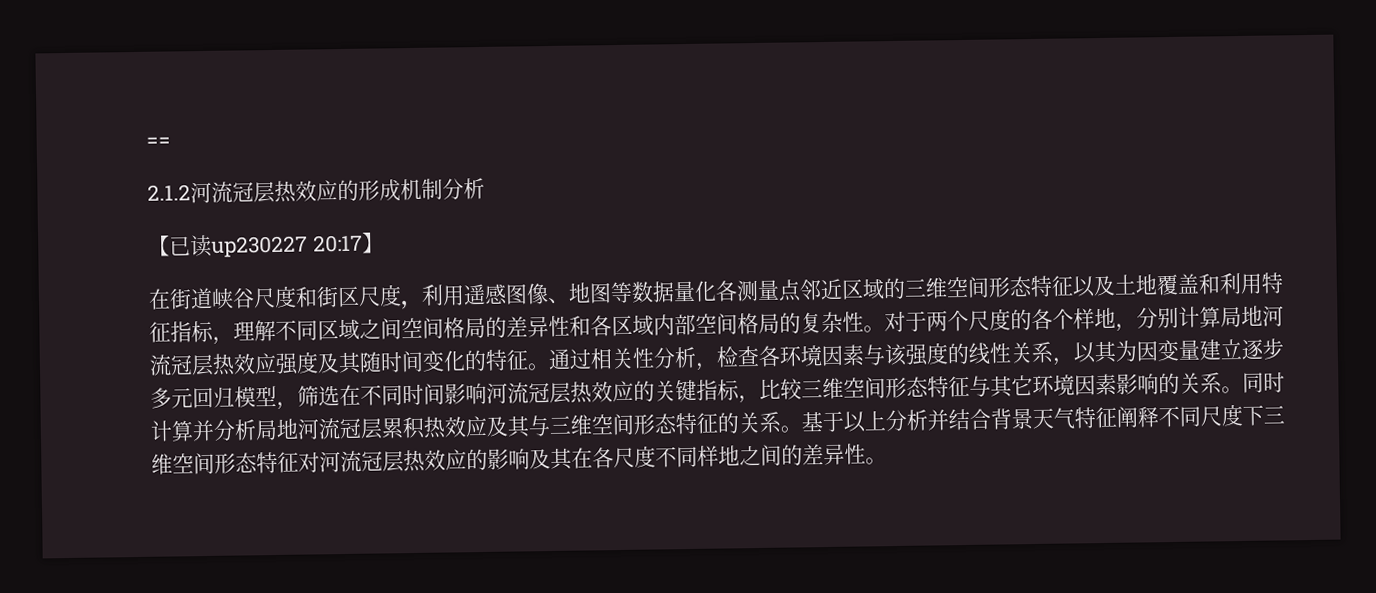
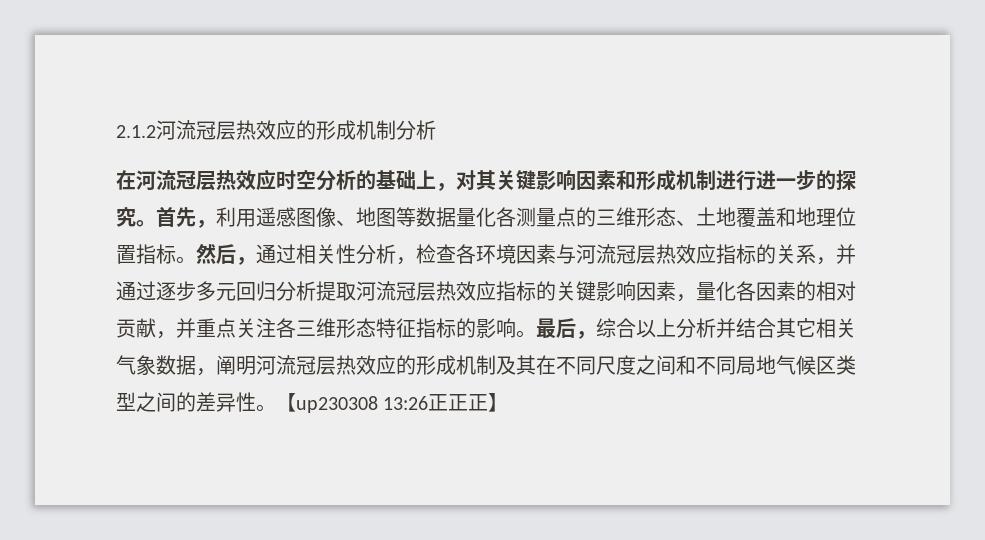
[146,136,171,148] == // -> (116, 131) none
[148,232,384,258] [148,284,402,310] 【已读up230227 20:17】 // 在街道峡谷尺度和街区尺度 -> [116,169,856,191] [116,207,196,227] 在河流冠层热效应时空分析的基础上，对其关键影响因素和形成机制进行进一步的探究。首先
[799,272,1284,301] [149,305,1284,345] [149,349,550,377] 邻近区域的三维空间形态特征以及土地覆盖和利用特征指标，理解不同区域之间空间格局的差异性和各区域内部空间格局的复杂性。对于两个尺度的各个样地，分别计算局地河流冠层热效应强度及其随时间变化的特征。 -> [576,207,856,227] [116,243,256,265] 的三维形态、土地覆盖和地理位置指标。然后，
[884,338,1284,367] [150,371,1285,410] [150,403,1285,442] [151,443,887,475] 该强度的线性关系，以其为因变量建立逐步多元回归模型，筛选在不同时间影响河流冠层热效应的关键指标，比较三维空间形态特征与其它环境因素影响的关系。同时计算并分析局地河流冠层累积热效应及其与三维空间形态特征的关系。基于以上分析并结合背景天气特征阐释不同尺度下三维空间形态特征对河流冠层热效应的影响及其在各尺度不同样地之间的差异性。 -> [576,244,856,265] [116,281,856,302] [116,318,856,339] [116,355,856,376] [116,392,509,413] 河流冠层热效应指标的关系，并通过逐步多元回归分析提取河流冠层热效应指标的关键影响因素，量化各因素的相对贡献，并重点关注各三维形态特征指标的影响。最后，综合以上分析并结合其它相关气象数据，阐明河流冠层热效应的形成机制及其在不同尺度之间和不同局地气候区类型之间的差异性。【up230308 13:26正正正】

